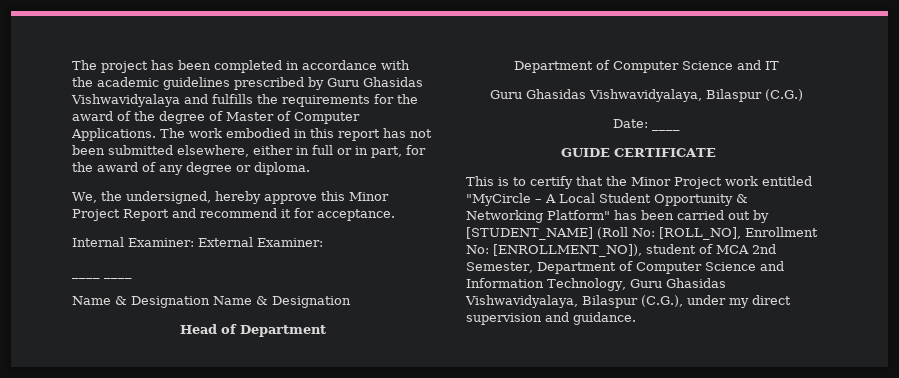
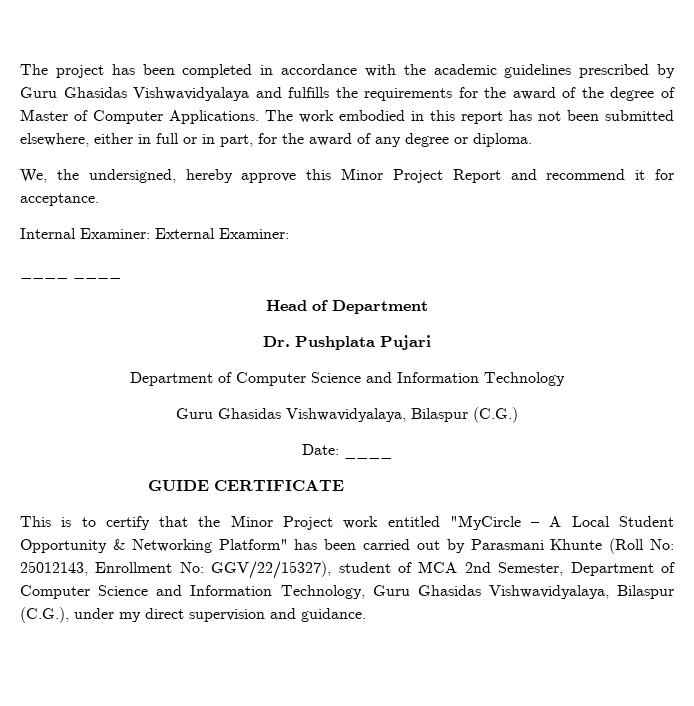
[72,296,351,308] // Name & Designation Name & Designation -> (121, 277) none
[514,60,779,73] // Department of Computer Science and IT -> [263,335,431,350] [130,372,565,386] // Dr. Pushplata Pujari // Department of Computer Science and Information Technology
[466,227,593,240] [STUDENT_NAME] -> [470,539,603,550] Parasmani Khunte
[659,227,741,240] [ROLL_NO], -> [20,561,88,576] 25012143,
[493,244,642,257] [ENROLLMENT_NO]), -> [211,561,332,579] GGV/22/15327),

